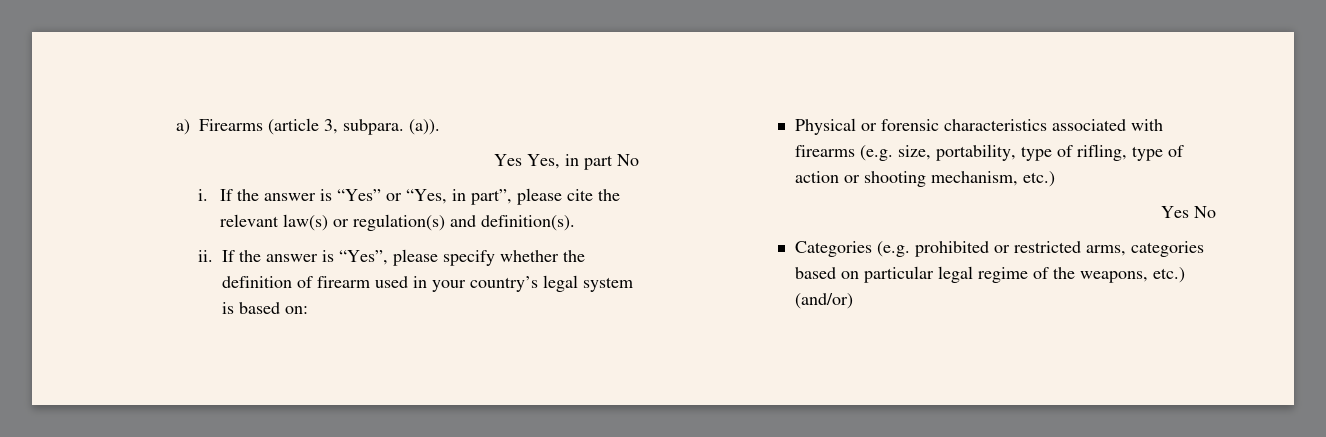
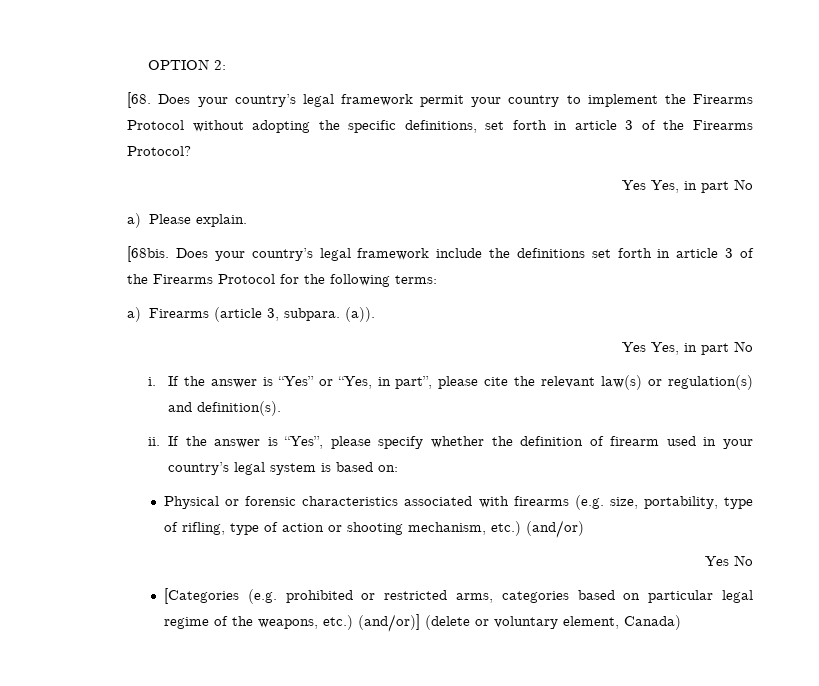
(175, 127) none -> [147,59,226,70] [127,92,753,108] [127,120,753,133] [127,146,192,156] [622,179,753,193] [127,213,247,228] [127,246,754,262] [127,274,438,287] OPTION 2: // [68. Does your country’s legal framework permit your country to implement the Firearms Protocol without adopting the specific definitions, set forth in article 3 of the Firearms Protocol? // Yes Yes, in part No // a) Please explain. // [68bis. Does your country’s legal framework include the definitions set forth in article 3 of the Firearms Protocol for the following terms: //
(1055, 179) none -> [526,520,585,538] (and/or)
[794,241,872,257] Categories -> [164,588,240,604] [Categories
[794,293,853,309] (and/or) -> [358,614,682,632] (and/or)] (delete or voluntary element, Canada)

